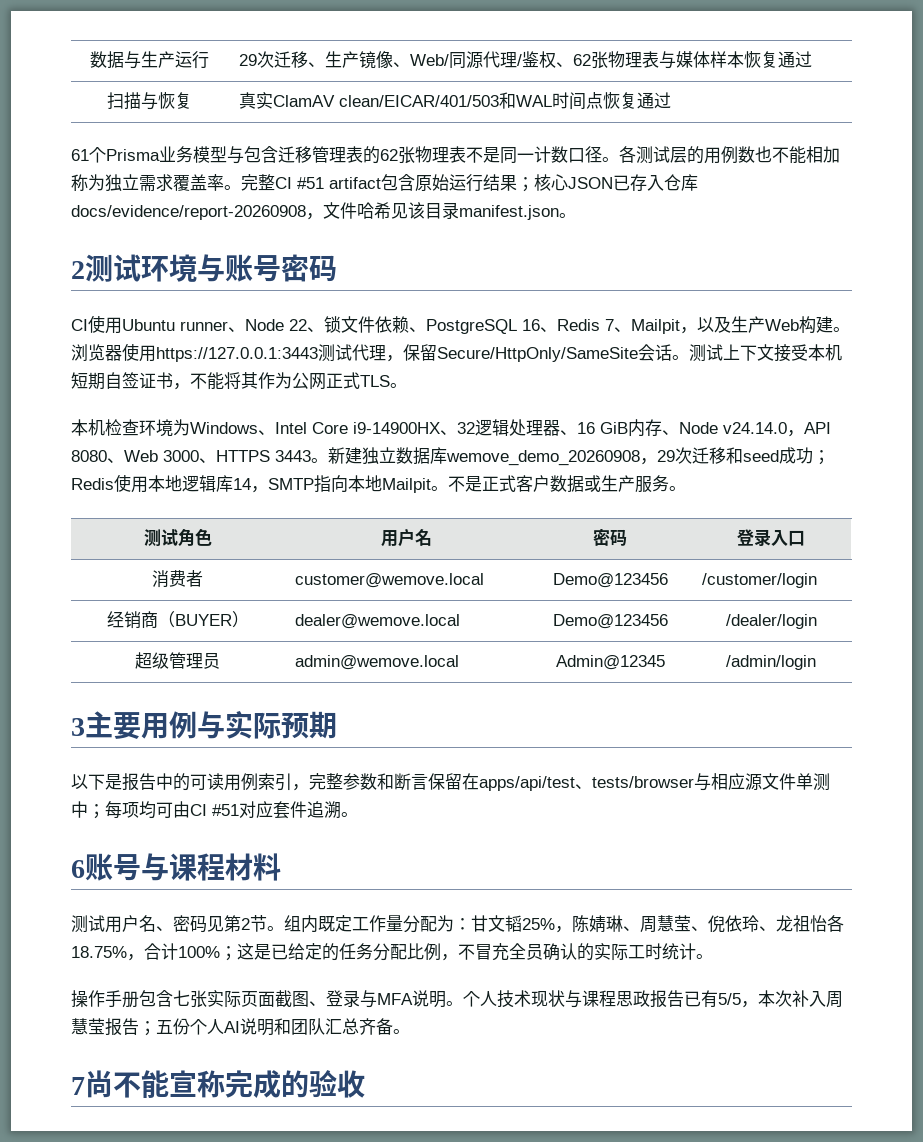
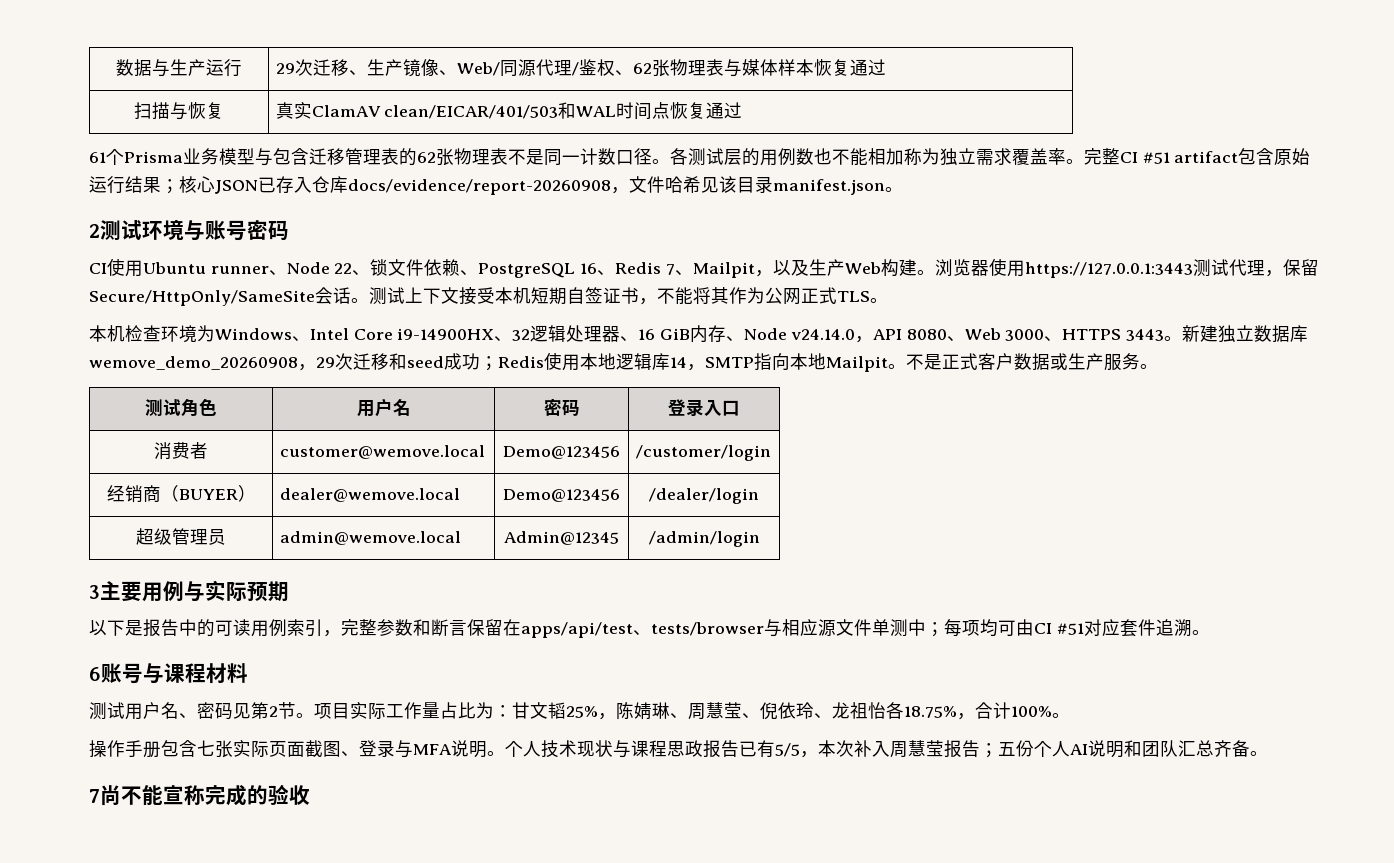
[284,915,437,933] 组内既定工作量分配 -> [314,702,476,720] 项目实际工作量占比
[220,943,696,961] ；这是已给定的任务分配比例，不冒充全员确认的实际工时统计 -> (1052, 711) none

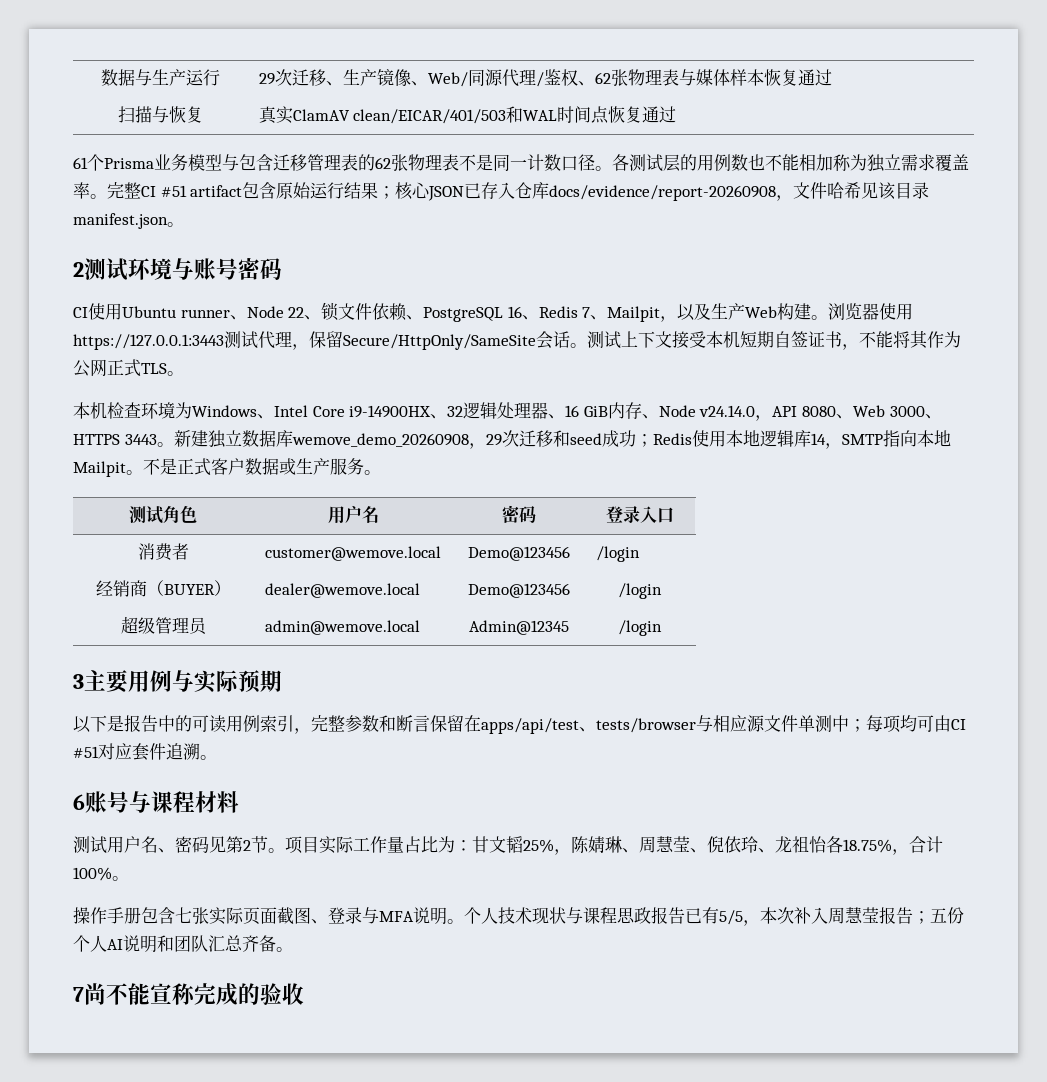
[635,445,771,461] /customer/login -> [595,546,640,562] /login
[649,488,759,504] /dealer/login -> [618,583,662,599] /login
[648,531,760,547] /admin/login -> [618,620,662,636] /login

